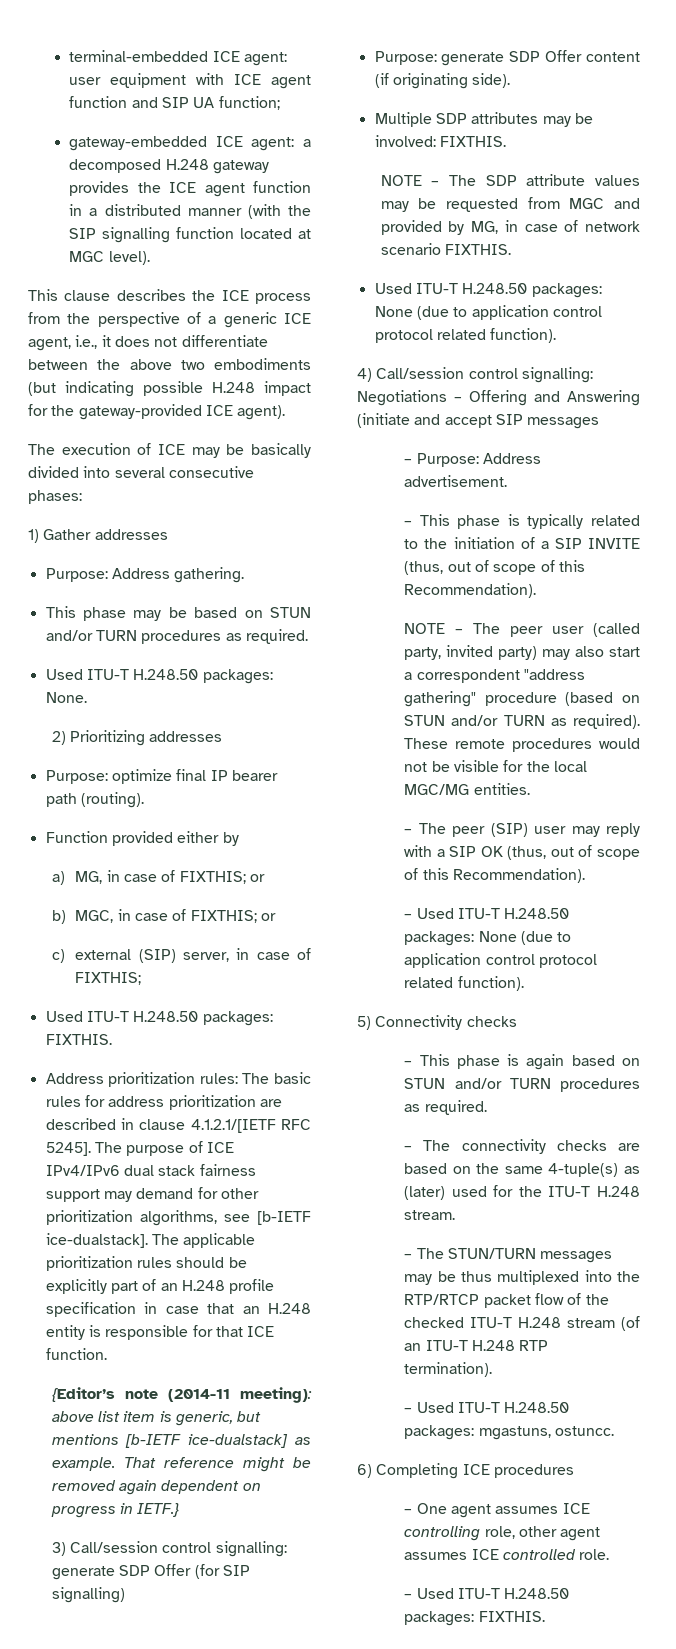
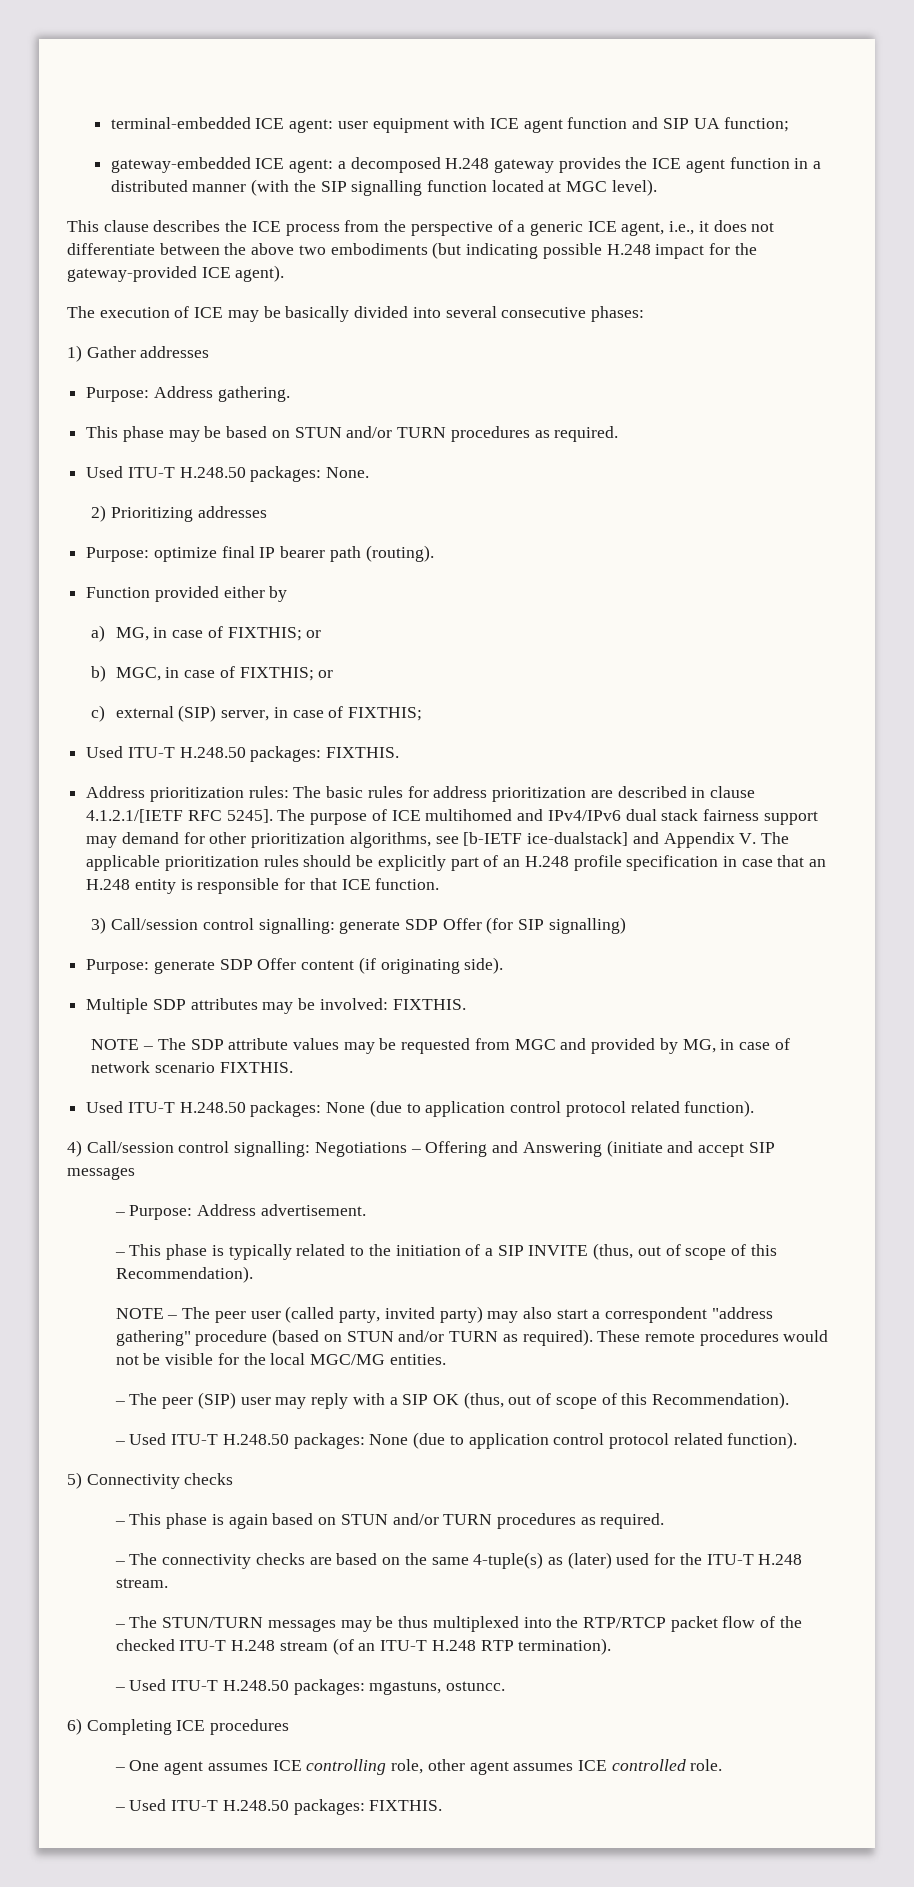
(234, 1147) none -> [425,809,544,821] multihomed and
[45,1233,148,1248] ice-dualstack]. -> [527,832,757,848] ice-dualstack] and Appendix V.
[51,1387,313,1403] [51,1411,262,1426] [51,1434,311,1448] [51,1457,311,1472] [51,1480,261,1495] [50,1503,180,1518] // {Editor’s note (2014-11 meeting): above list item is generic, but mentions [b-IETF ice-dualstack] as example. That reference might be removed again dependent on progress in IETF.} -> (440, 884) none

